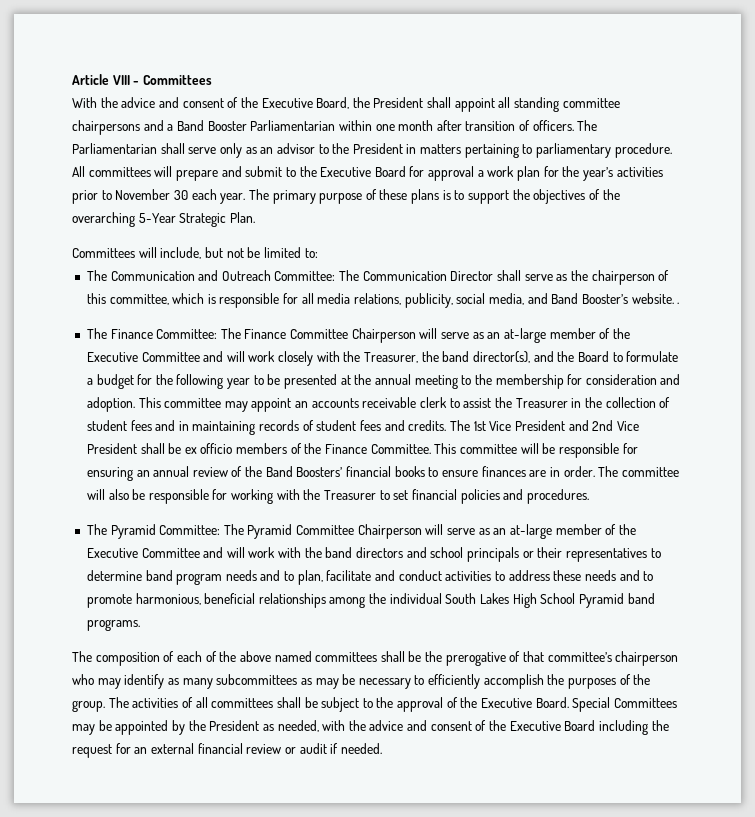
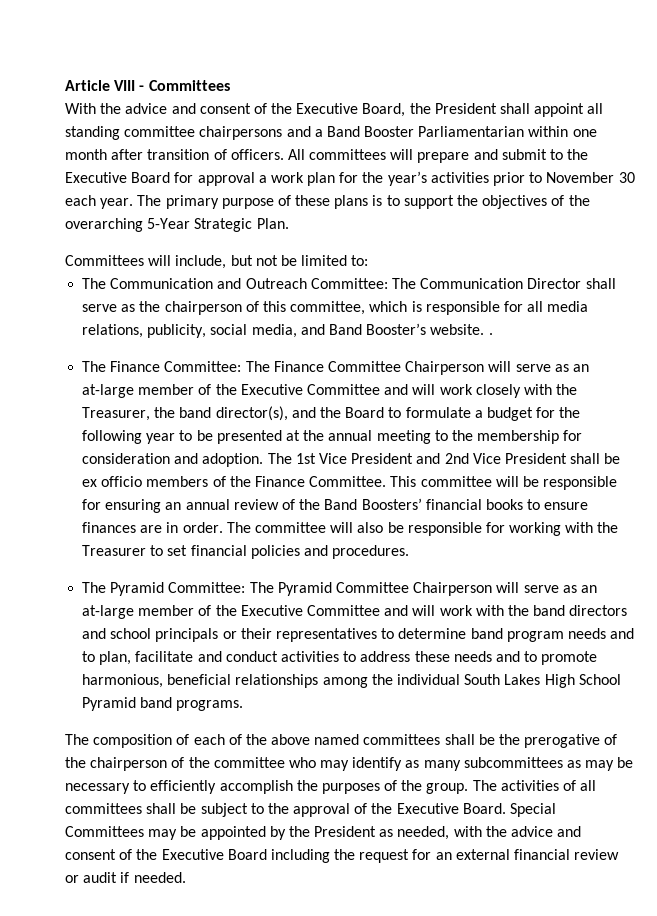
[577,120,598,131] [72,143,672,158] The Parliamentarian shall serve only as an advisor to the President in matters pertaining to parliamentary procedure. -> (284, 154) none
[138,397,671,412] [86,420,447,435] This committee may appoint an accounts receivable clerk to assist the Treasurer in the collection of student fees and in maintaining records of student fees and credits. -> (264, 460) none
[523,651,679,666] that committee’s chairperson -> [65,757,285,771] the chairperson of the committee

